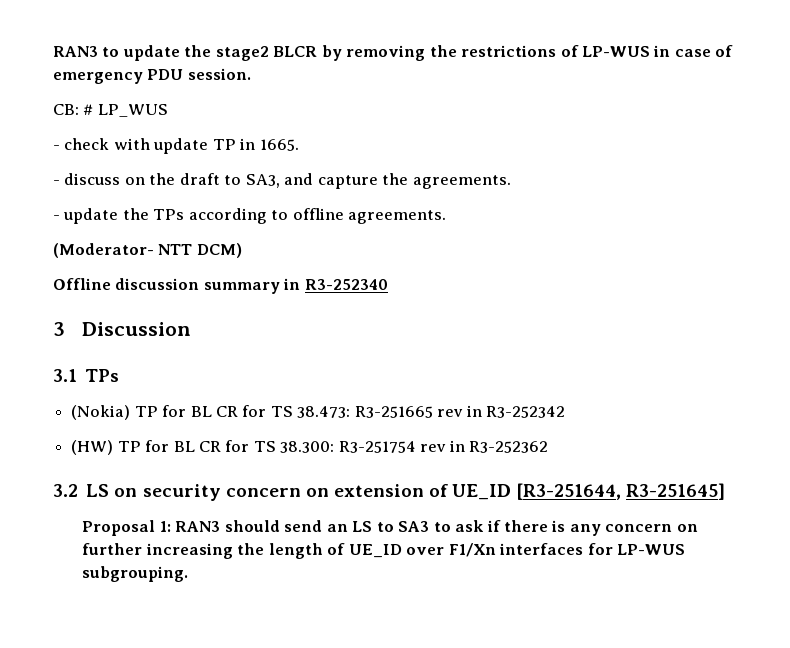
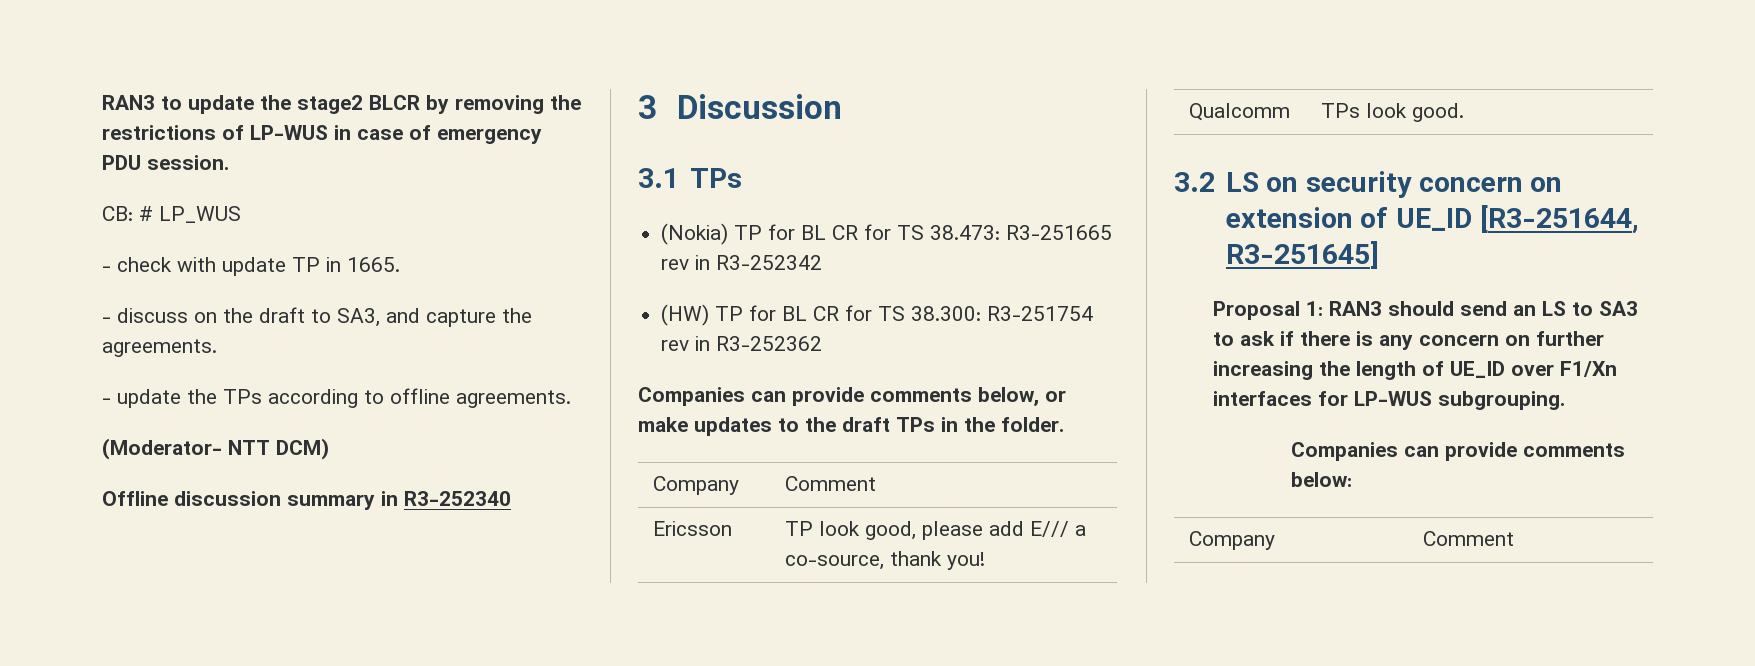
(549, 447) none -> [638,387,1066,406] [638,417,1064,436] [653,476,740,495] [785,476,877,491] [653,521,733,536] [785,521,1087,540] [785,551,986,570] [1189,103,1291,121] [1321,103,1465,122] // Companies can provide comments below, or make updates to the draft TPs in the folder. // Company | Comment // Ericsson | TP look good, please add E/// a co-source, thank you! // Qualcomm | TPs look good.
(189, 574) none -> [1290,442,1625,461] [1290,472,1352,487] [1189,531,1276,550] [1423,531,1515,546] // Companies can provide comments below: // Company | Comment

